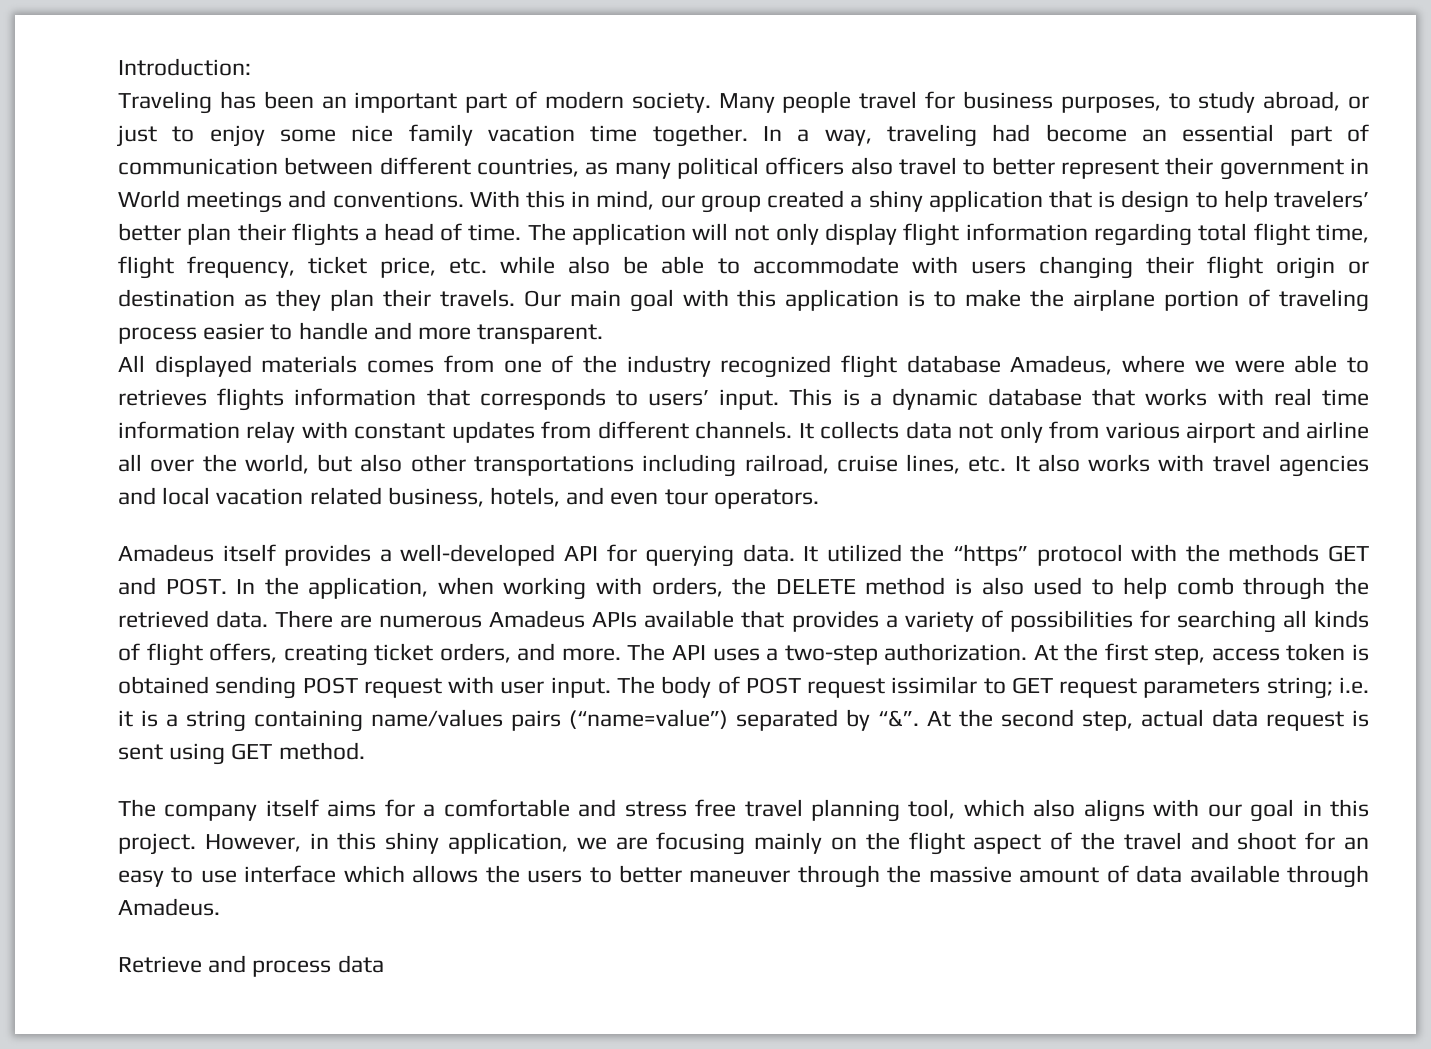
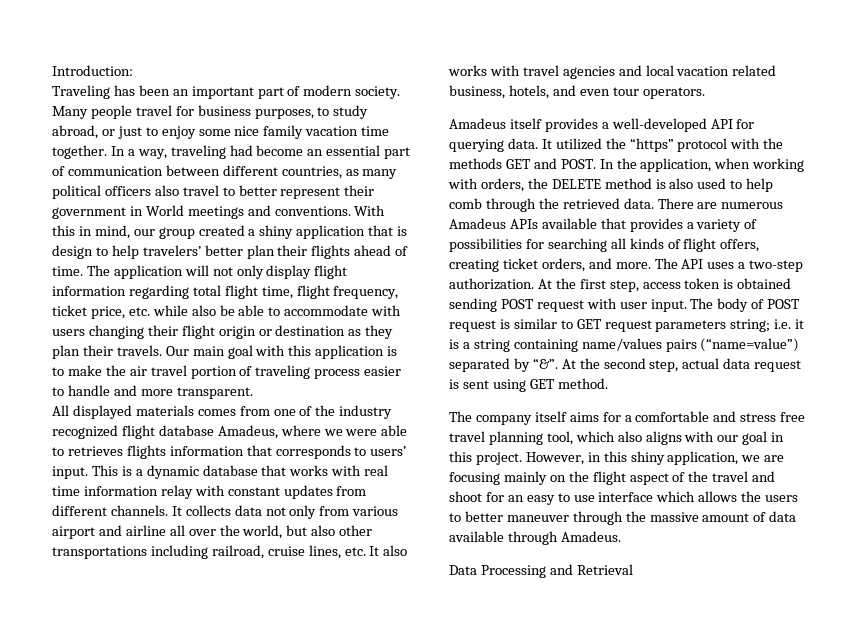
[365,223,434,241] a head -> [354,245,392,256] ahead
[1073,289,1156,311] airplane -> [129,365,187,376] air travel
[891,676,978,694] issimilar -> [499,318,557,329] is similar
[118,955,384,977] Retrieve and process data -> [449,564,633,578] Data Processing and Retrieval

